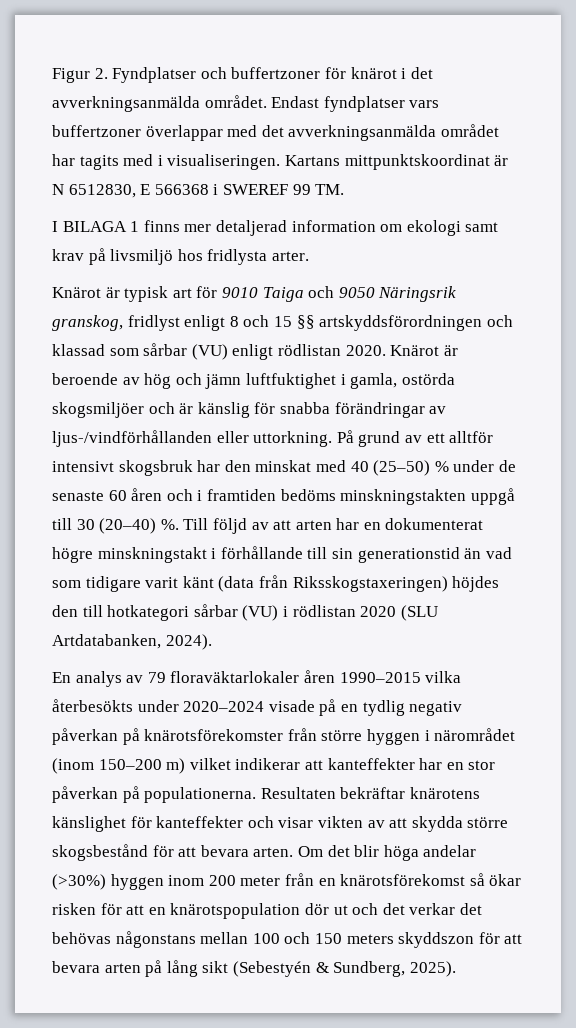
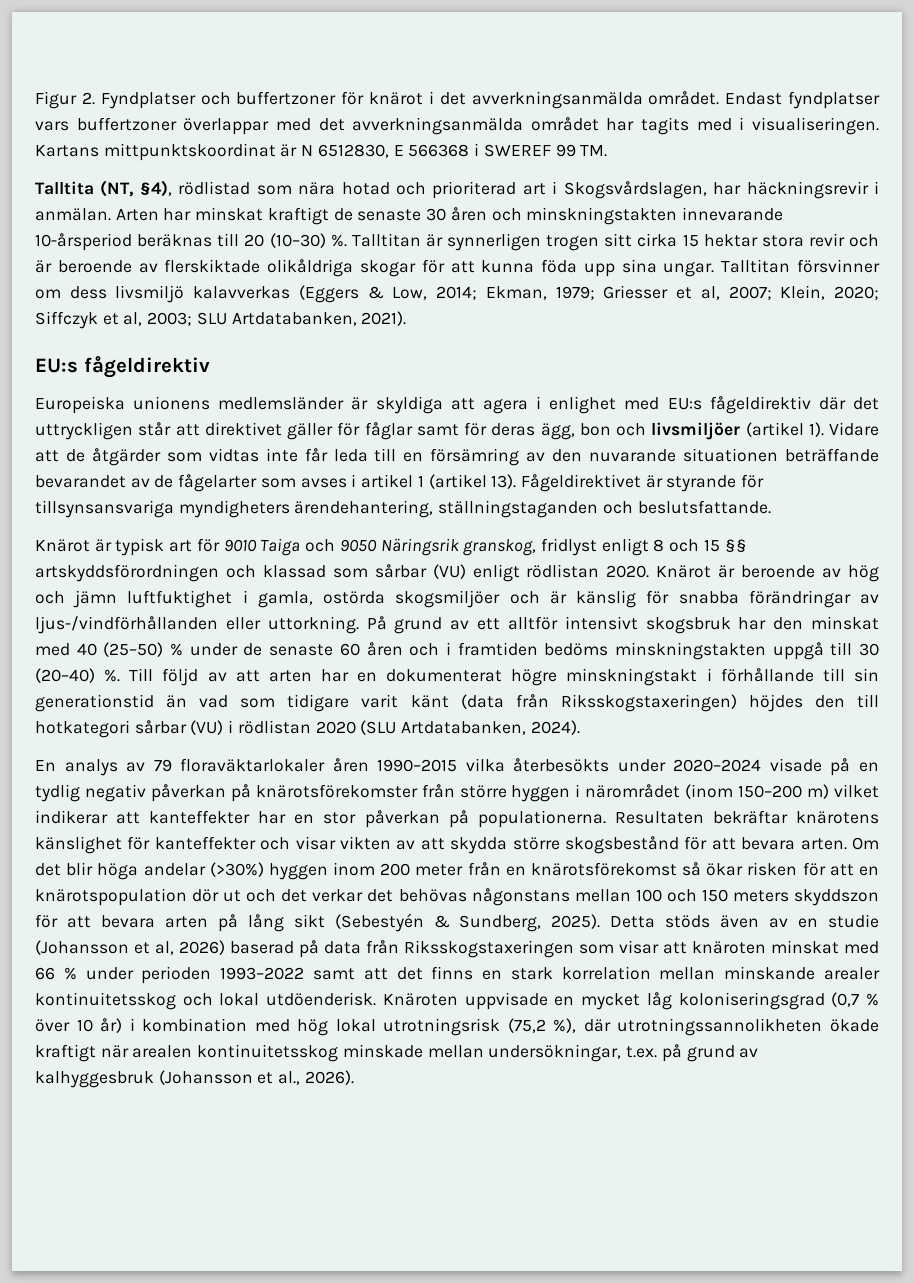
[52,220,499,236] [52,248,309,265] I BILAGA 1 finns mer detaljerad information om ekologi samt krav på livsmiljö hos fridlysta arter. -> [35,180,880,199] [35,207,783,225] [35,233,879,251] [35,259,881,277] [35,285,880,303] [35,311,407,329] [35,356,210,378] [35,396,880,414] [35,422,879,440] [35,448,879,466] [35,474,765,492] [35,500,771,518] Talltita (NT, §4), rödlistad som nära hotad och prioriterad art i Skogsvårdslagen, har häckningsrevir i anmälan. Arten har minskat kraftigt de senaste 30 åren och minskningstakten innevarande 10-årsperiod beräknas till 20 (10–30) %. Talltitan är synnerligen trogen sitt cirka 15 hektar stora revir och är beroende av flerskiktade olikåldriga skogar för att kunna föda upp sina ungar. Talltitan försvinner om dess livsmiljö kalavverkas (Eggers & Low, 2014; Ekman, 1979; Griesser et al, 2007; Klein, 2020; Siffczyk et al, 2003; SLU Artdatabanken, 2021). // EU:s fågeldirektiv // Europeiska unionens medlemsländer är skyldiga att agera i enlighet med EU:s fågeldirektiv där det uttryckligen står att direktivet gäller för fåglar samt för deras ägg, bon och livsmiljöer (artikel 1). Vidare att de åtgärder som vidtas inte får leda till en försämring av den nuvarande situationen beträffande bevarandet av de fågelarter som avses i artikel 1 (artikel 13). Fågeldirektivet är styrande för tillsynsansvariga myndigheters ärendehantering, ställningstaganden och beslutsfattande.
(456, 969) none -> [610,914,879,928] [35,940,879,958] [35,966,881,984] [35,992,880,1010] [35,1018,880,1036] [35,1044,759,1062] [35,1070,354,1088] Detta stöds även av en studie (Johansson et al, 2026) baserad på data från Riksskogstaxeringen som visar att knäroten minskat med 66 % under perioden 1993–2022 samt att det finns en stark korrelation mellan minskande arealer kontinuitetsskog och lokal utdöenderisk. Knäroten uppvisade en mycket låg koloniseringsgrad (0,7 % över 10 år) i kombination med hög lokal utrotningsrisk (75,2 %), där utrotningssannolikheten ökade kraftigt när arealen kontinuitetsskog minskade mellan undersökningar, t.ex. på grund av kalhyggesbruk (Johansson et al., 2026).

